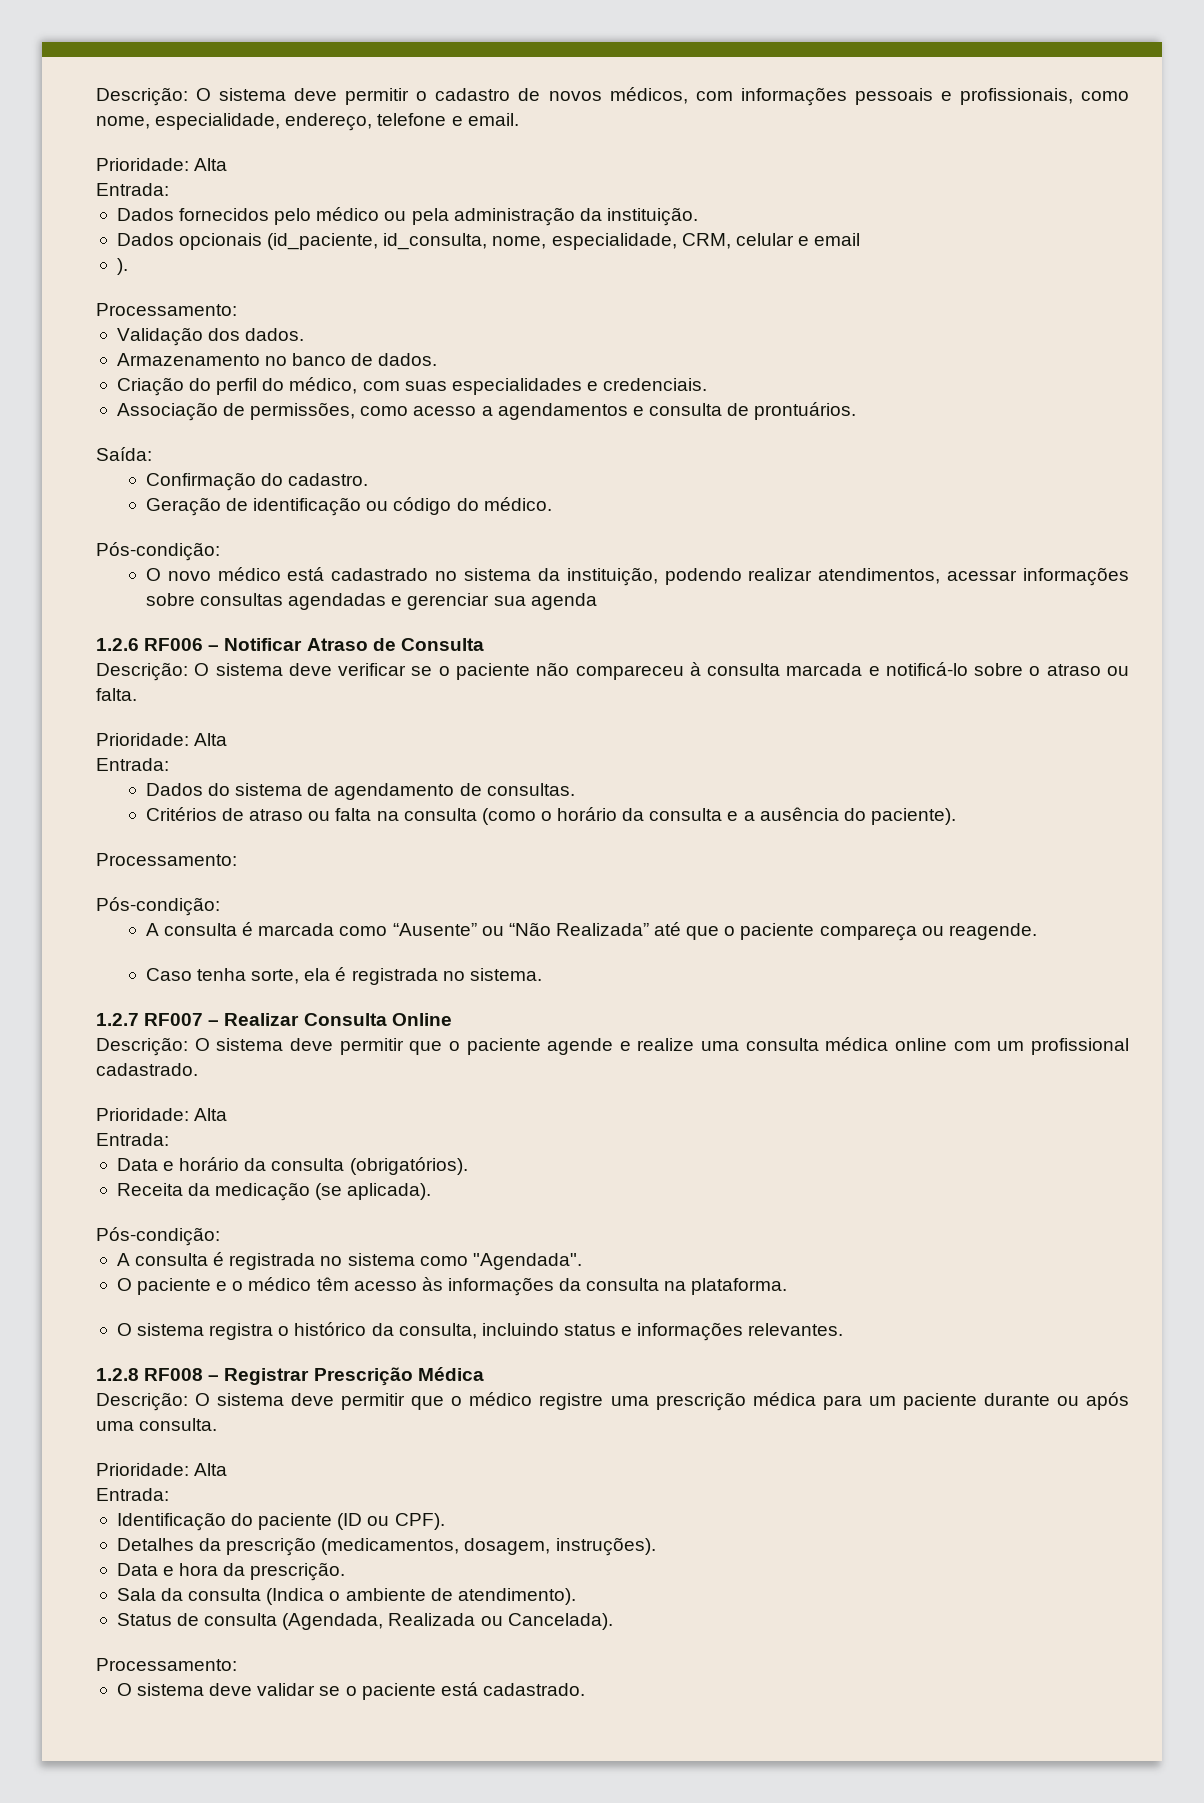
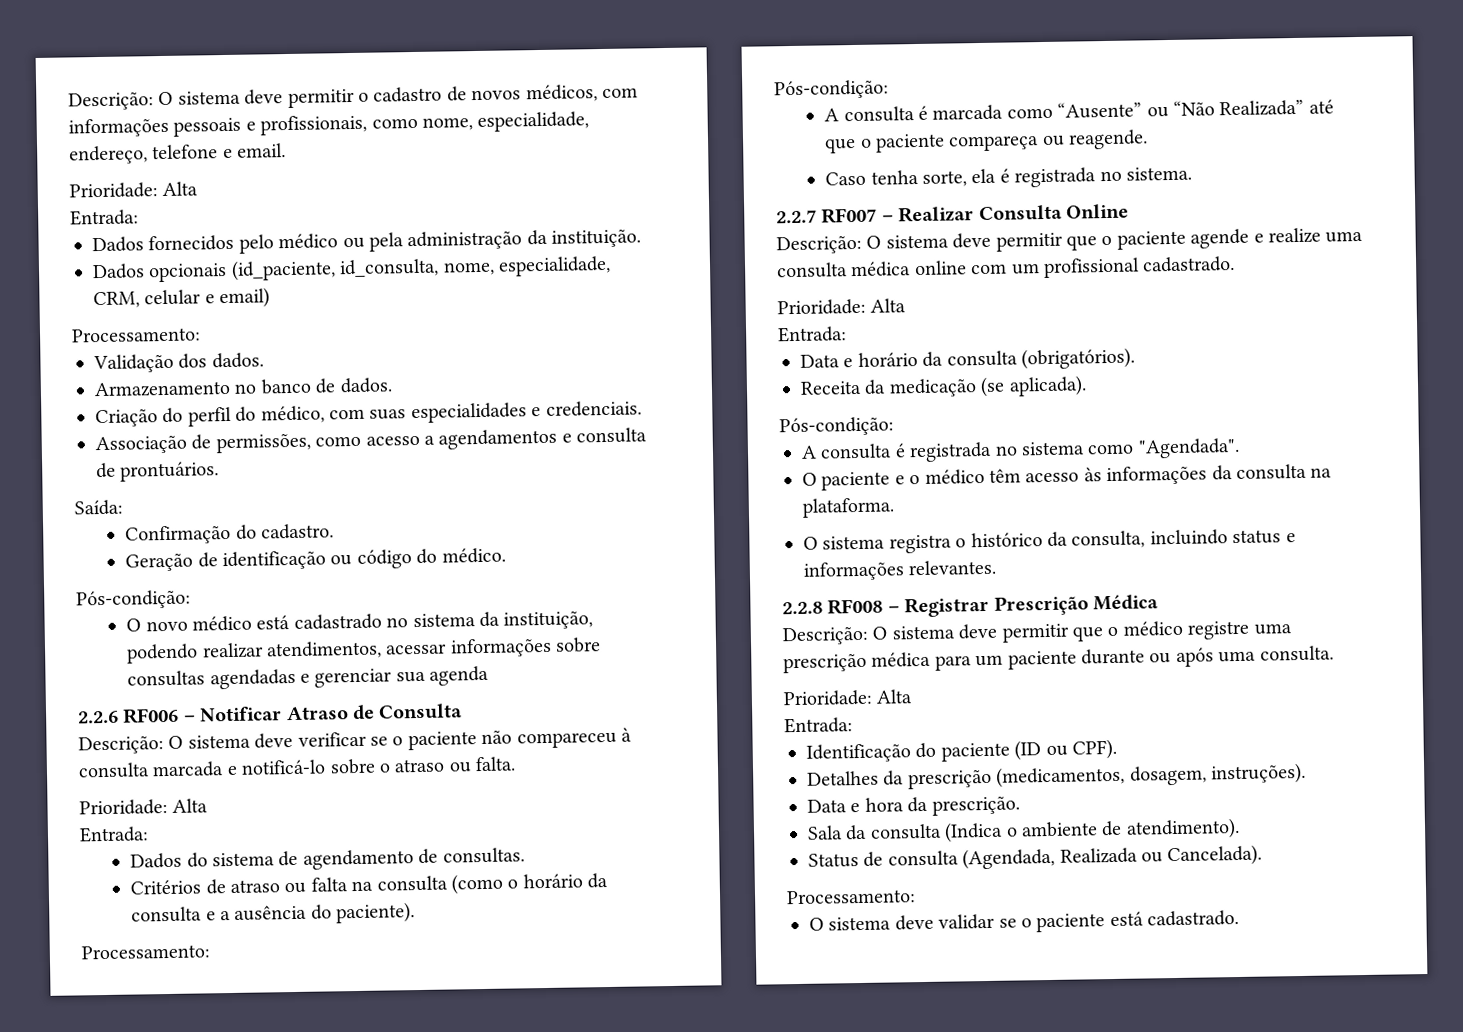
[814,233,861,246] [116,258,128,275] email // ). -> [219,287,271,309] email)
[96,638,139,651] 1.2.6 -> [78,710,119,724] 2.2.6
[96,1013,139,1026] 1.2.7 -> [776,209,817,224] 2.2.7
[96,1368,139,1381] 1.2.8 -> [782,601,823,615] 2.2.8

